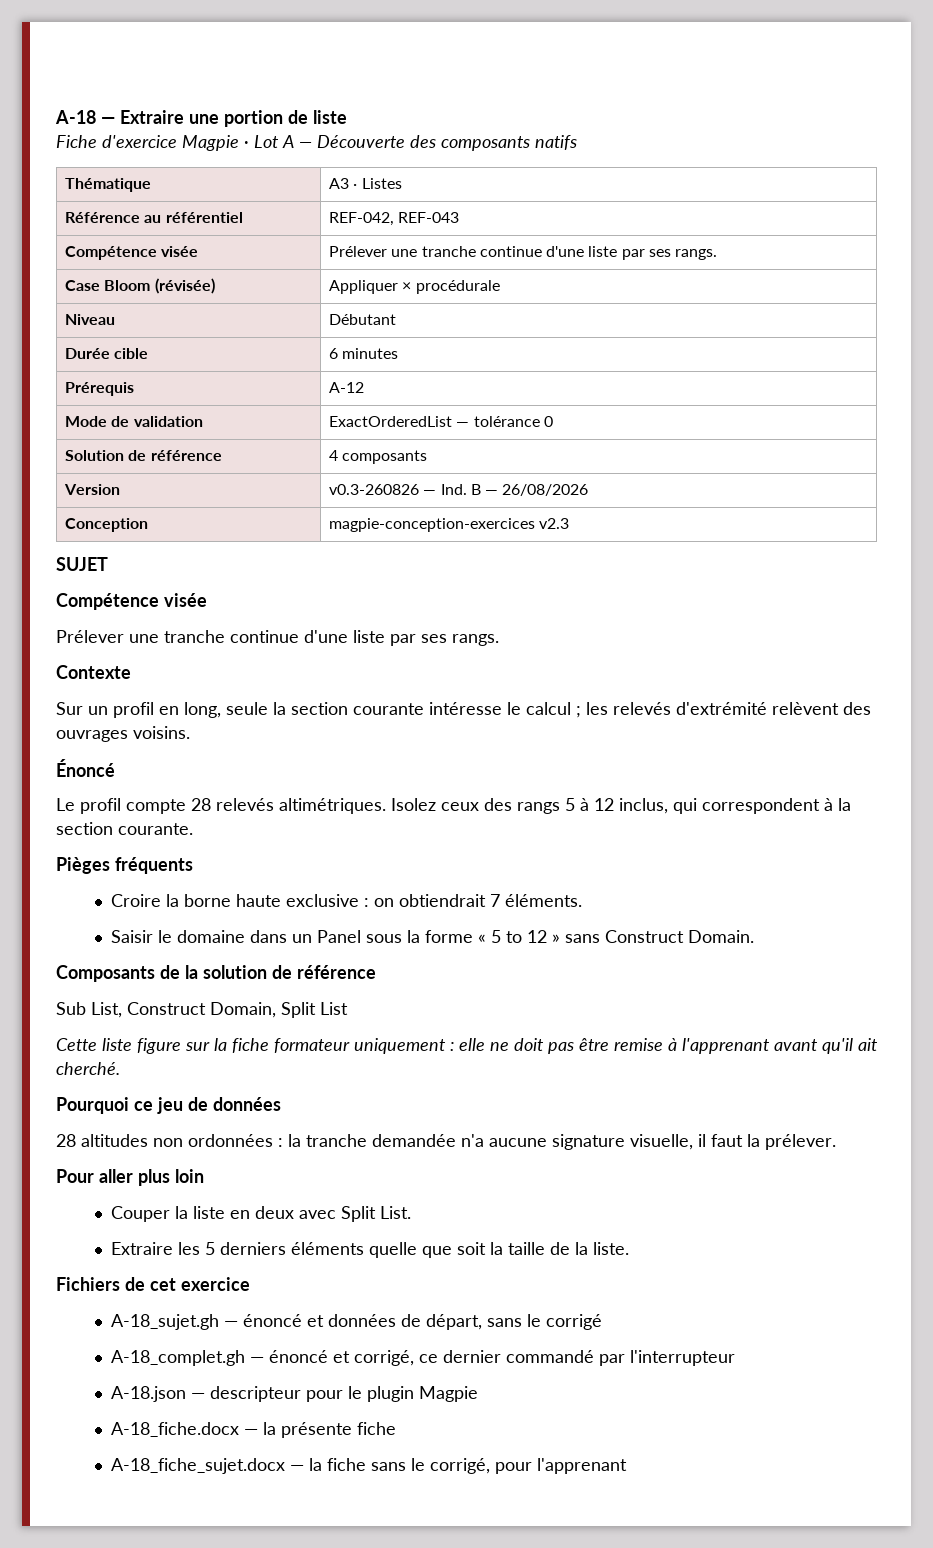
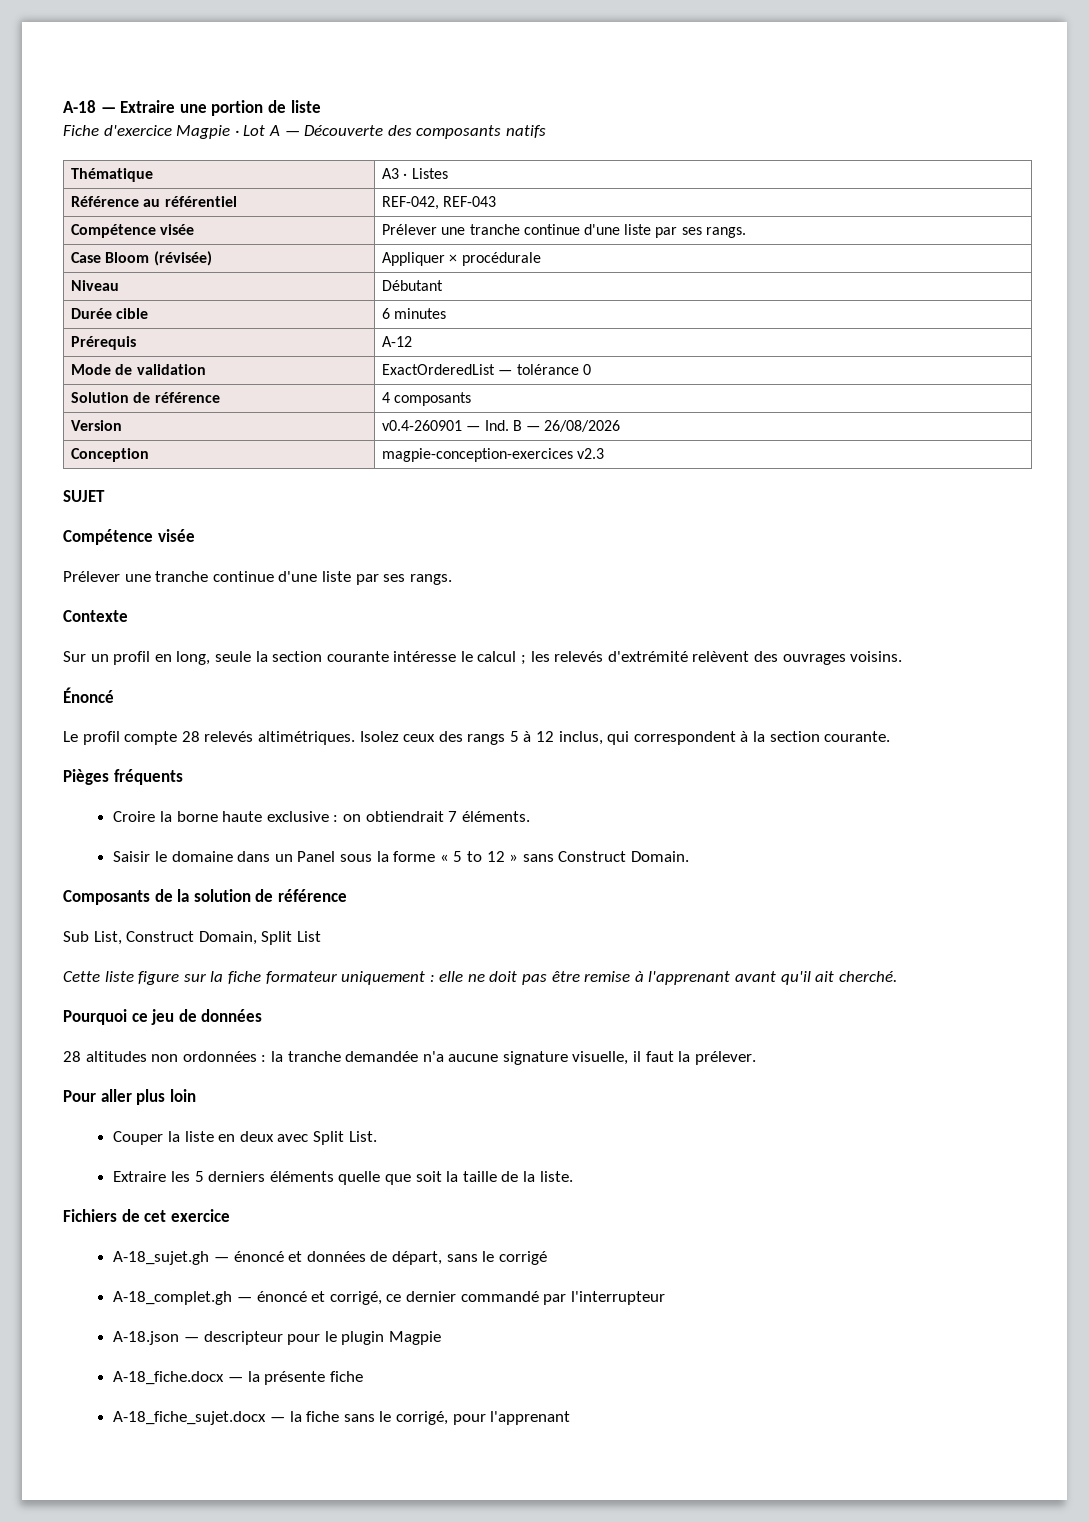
[328,484,419,495] v0.3-260826 -> [382,420,463,431] v0.4-260901

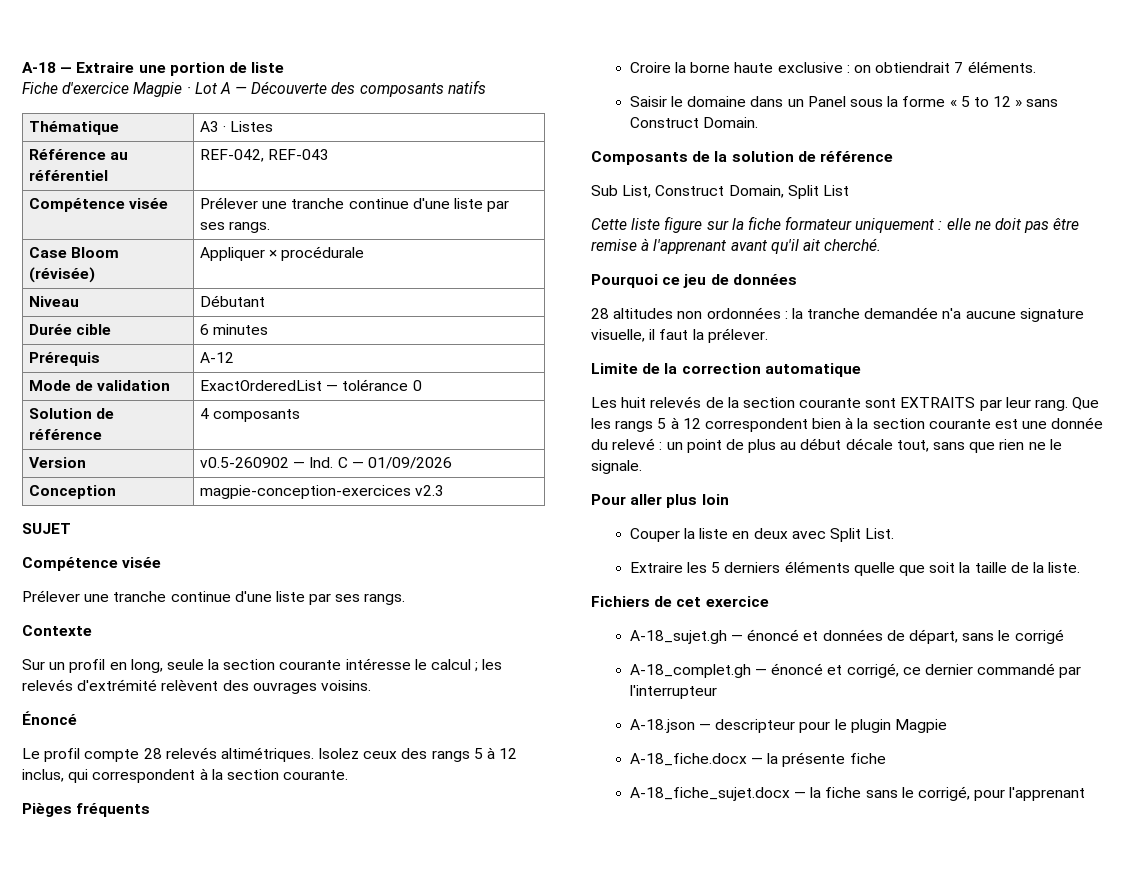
[382,420,463,431] v0.4-260901 -> [199,457,289,468] v0.5-260902
[512,420,621,432] B — 26/08/2026 -> [337,457,452,469] C — 01/09/2026
(756, 1058) none -> [591,363,861,377] [591,396,1100,411] [591,417,1104,432] [591,438,1062,453] [591,460,642,474] // Limite de la correction automatique // Les huit relevés de la section courante sont EXTRAITS par leur rang. Que les rangs 5 à 12 correspondent bien à la section courante est une donnée du relevé : un point de plus au début décale tout, sans que rien ne le signale.

